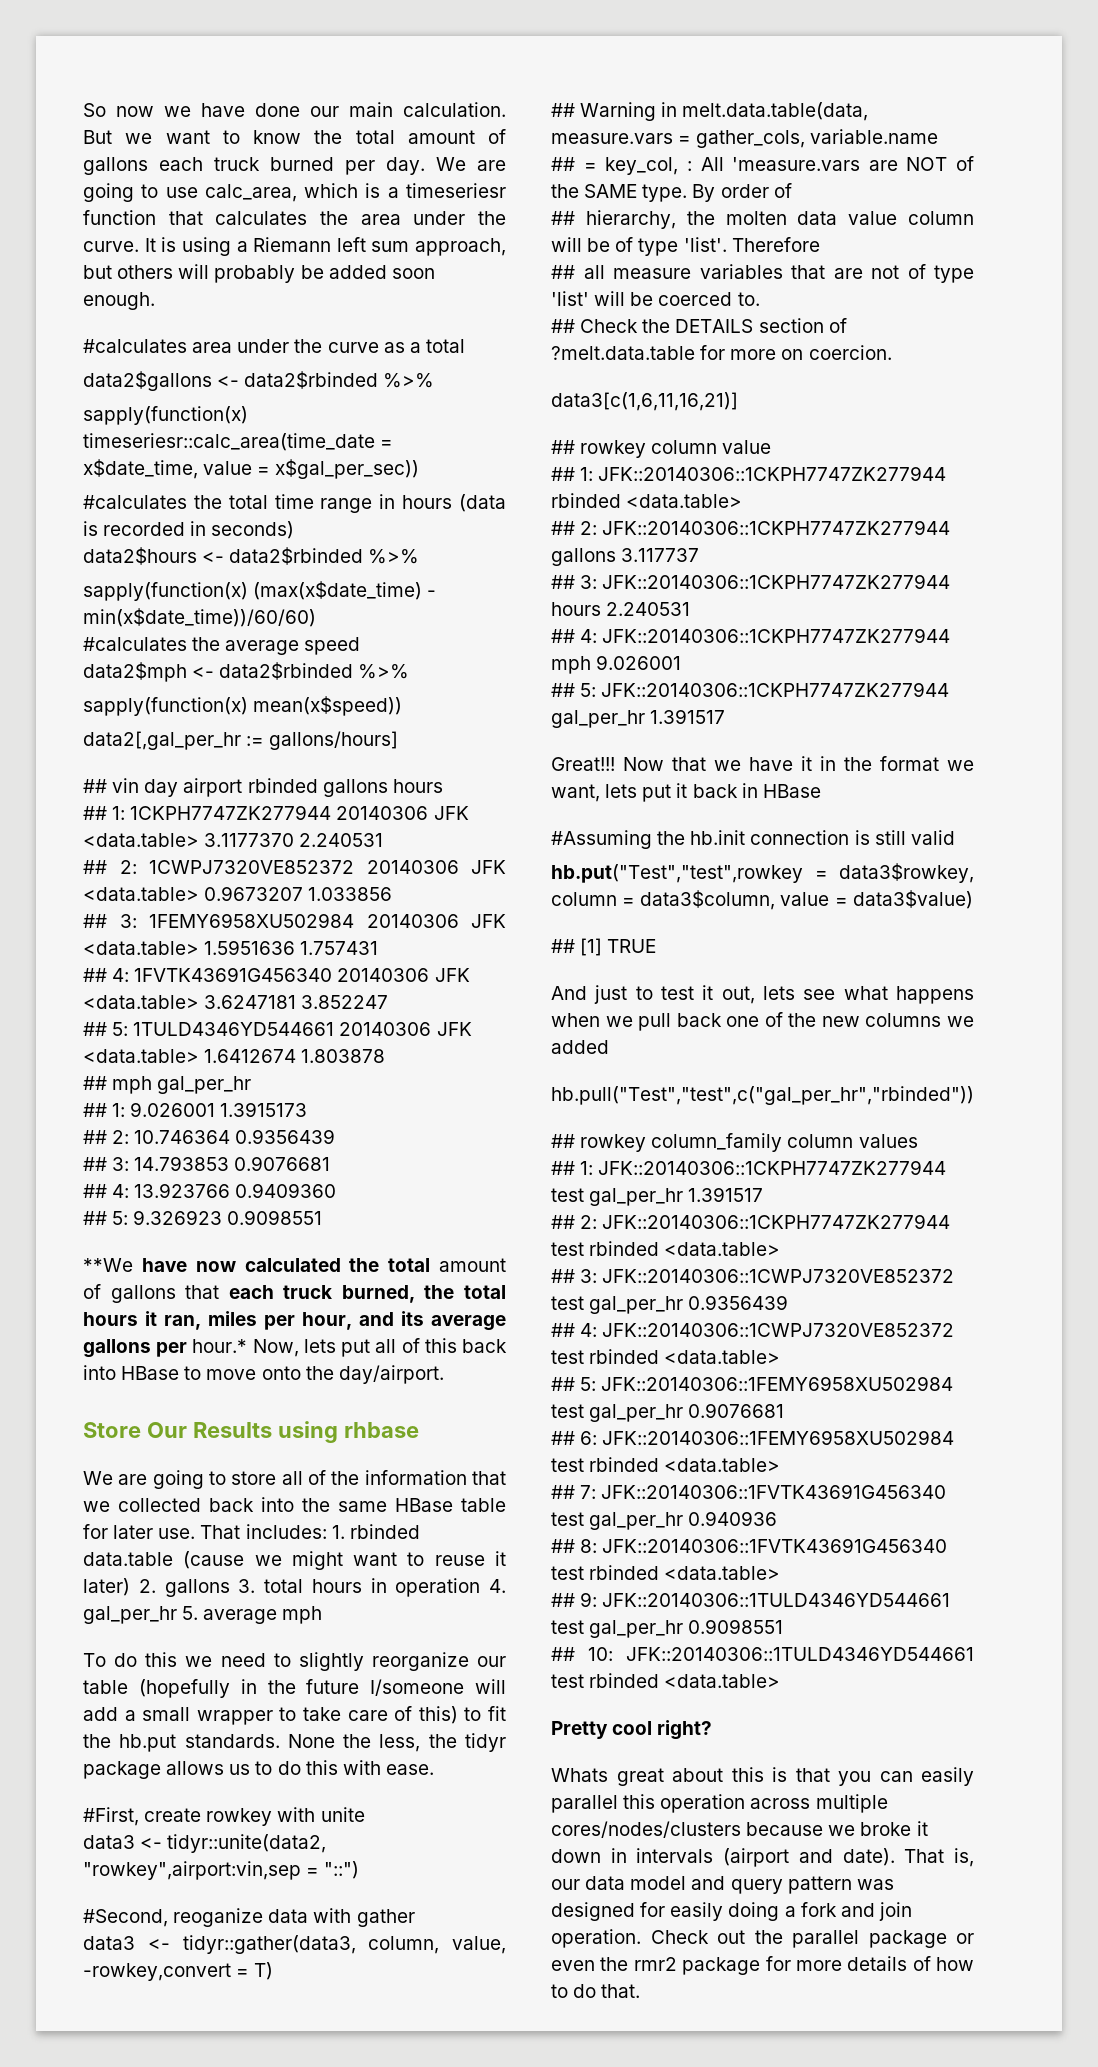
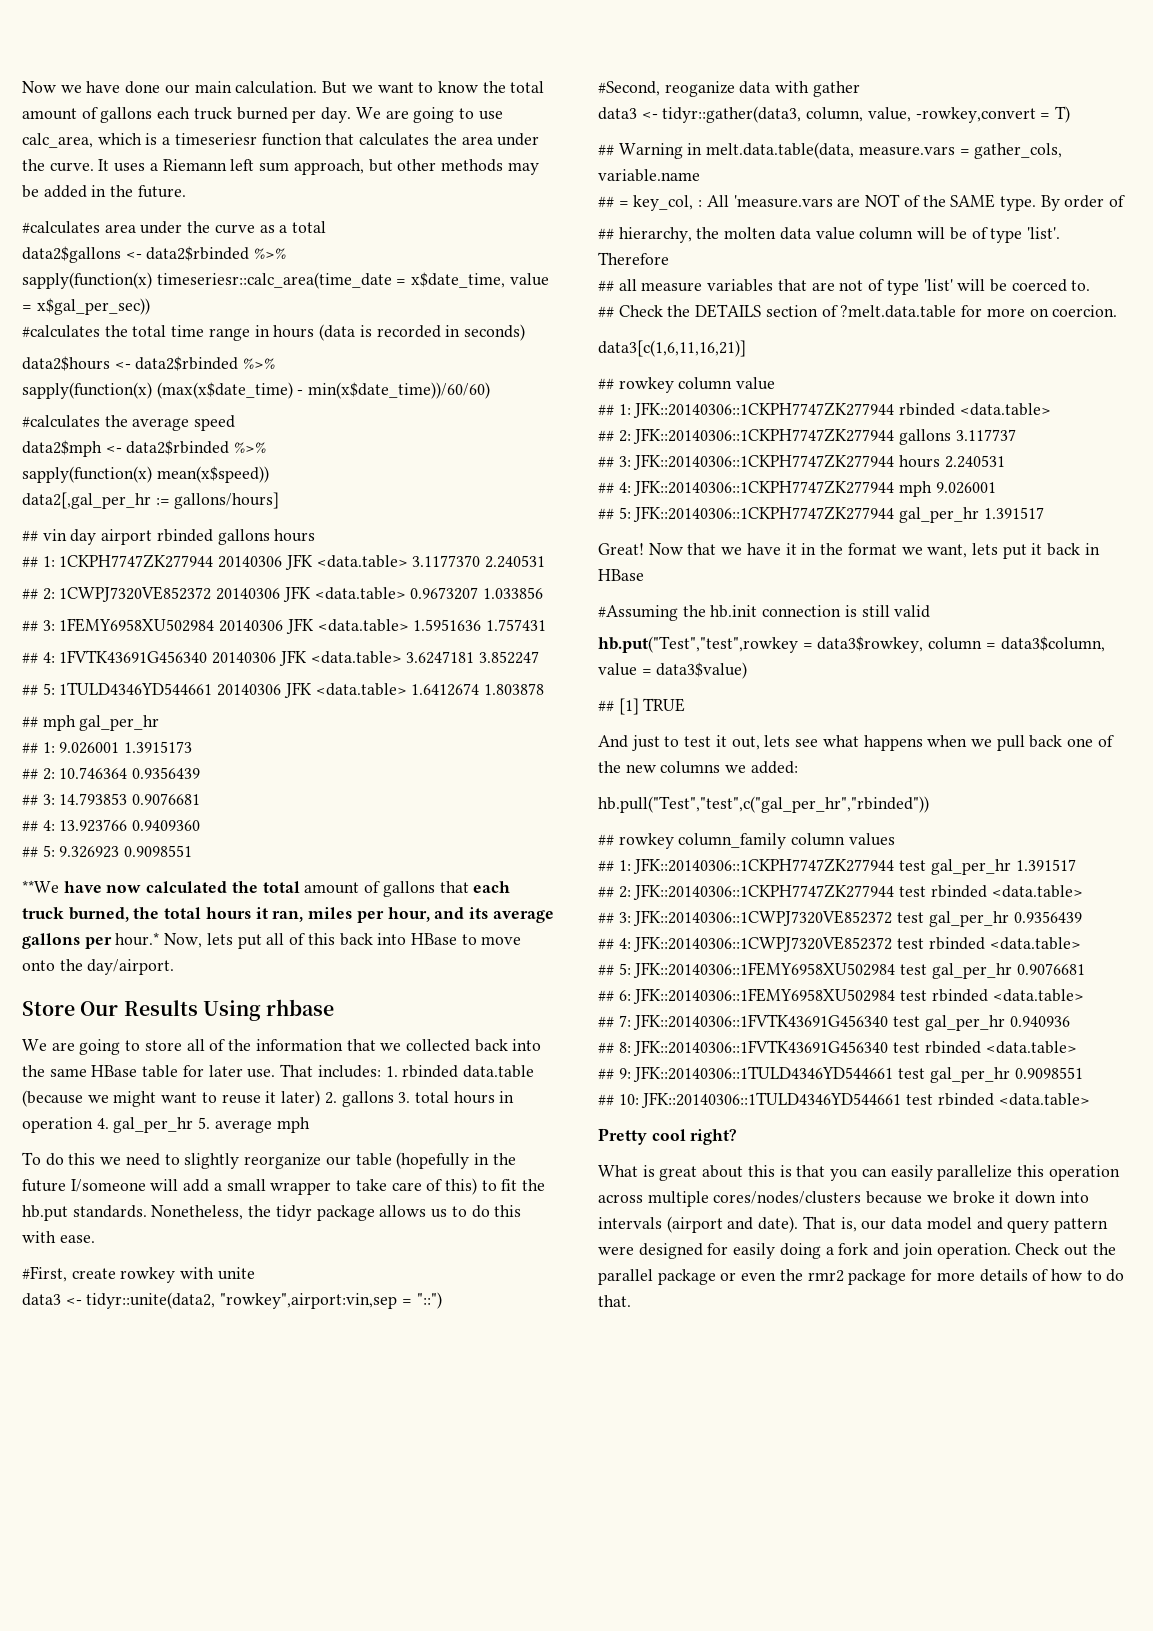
[83,103,154,117] So now -> [22,81,56,93] Now
[161,237,231,256] is using -> [114,163,146,172] uses
[117,264,435,283] [83,292,155,310] others will probably be added soon enough. -> [397,159,539,175] [22,185,186,198] other methods may be added in the future.
[277,1421,338,1443] using -> [202,1000,261,1021] Using
[183,1551,245,1569] (cause -> [22,1090,83,1107] (because
[287,1734,421,1752] None the less, -> [151,1205,244,1220] Nonetheless,
[551,757,615,771] Great!!! -> [598,543,644,555] Great!
[551,1040,609,1054] added -> [750,761,798,774] added:
[551,1768,608,1782] Whats -> [598,1165,655,1177] What is
[551,1795,618,1813] parallel -> [937,1165,1013,1181] parallelize
[610,1848,627,1863] in -> [1059,1191,1089,1203] into
[856,1879,894,1890] was -> [598,1246,634,1255] were

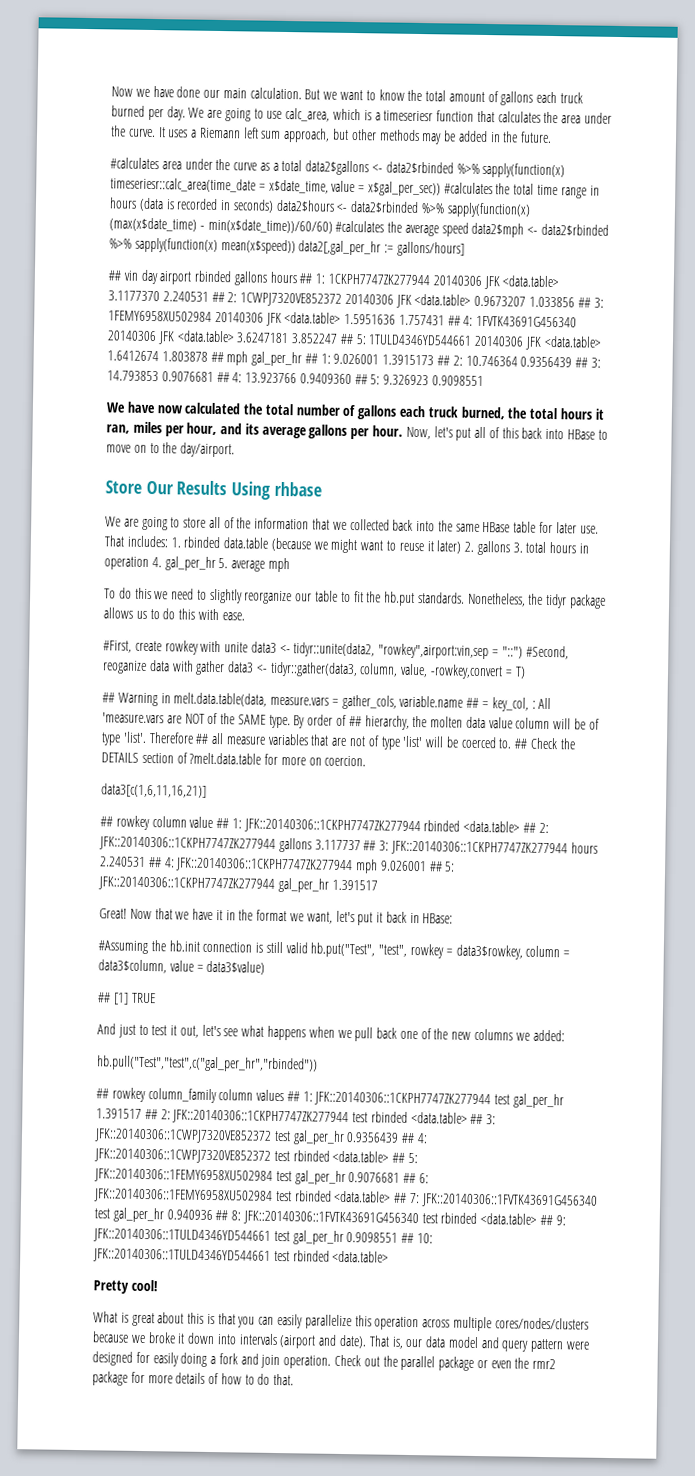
(327, 227) // -> (303, 165) none
(287, 253) // -> (480, 168) none
(150, 306) // -> (441, 189) none
(525, 332) // -> (274, 206) none
(276, 363) // -> (446, 208) none
(491, 390) // -> (333, 226) none
(236, 423) // -> (469, 229) none
(267, 447) // -> (132, 243) none
(269, 474) // -> (296, 247) none
(316, 535) // -> (297, 277) none
(546, 561) // -> (209, 296) none
(544, 593) // -> (576, 302) none
(547, 625) // -> (445, 320) none
(540, 657) // -> (339, 338) none
(545, 689) // -> (208, 356) none
(160, 723) // -> (303, 359) none
(193, 747) // -> (435, 360) none
(201, 773) // -> (573, 362) none
(201, 799) // -> (214, 376) none
(201, 825) // -> (352, 379) none
[22,880,59,893] **We -> [106,402,126,413] We
[304,881,469,897] amount of gallons that -> [295,404,397,420] number of gallons
[115,932,233,948] hour.* Now, lets -> [372,425,453,440] hour. Now, let's
[22,960,55,971] onto -> [133,442,160,454] on to
[396,1152,516,1169] [22,1178,477,1195] (hopefully in the future I/someone will add a small wrapper to take care of this) -> (339, 596) none
(255, 1273) // -> (249, 647) none
(442, 1300) // -> (523, 652) none
(860, 89) // -> (226, 668) none
(700, 175) // -> (464, 701) none
(1126, 201) // -> (348, 720) none
(669, 258) // -> (194, 738) none
(1091, 285) // -> (513, 743) none
(776, 383) // -> (214, 822) none
(1051, 409) // -> (521, 826) none
(1016, 435) // -> (361, 845) none
(1005, 461) // -> (146, 861) none
(996, 488) // -> (427, 866) none
[971,543,998,555] lets -> [335,910,355,923] let's
[598,569,644,581] HBase -> [422,913,454,924] HBase:
[598,636,798,653] // hb.put("Test","test",rowkey -> [310,942,445,959] hb.put("Test", "test", rowkey
[764,735,791,747] lets -> [201,1024,221,1037] let's
(895, 839) // -> (285, 1095) none
(1076, 865) // -> (142, 1113) none
(1083, 891) // -> (468, 1117) none
(1082, 917) // -> (400, 1137) none
(1081, 943) // -> (390, 1156) none
(1085, 969) // -> (401, 1177) none
(1084, 995) // -> (392, 1196) none
(1070, 1021) // -> (213, 1215) none
(1077, 1047) // -> (538, 1219) none
(1083, 1073) // -> (399, 1237) none
[651,1129,738,1145] cool right? -> [130,1279,158,1292] cool!

